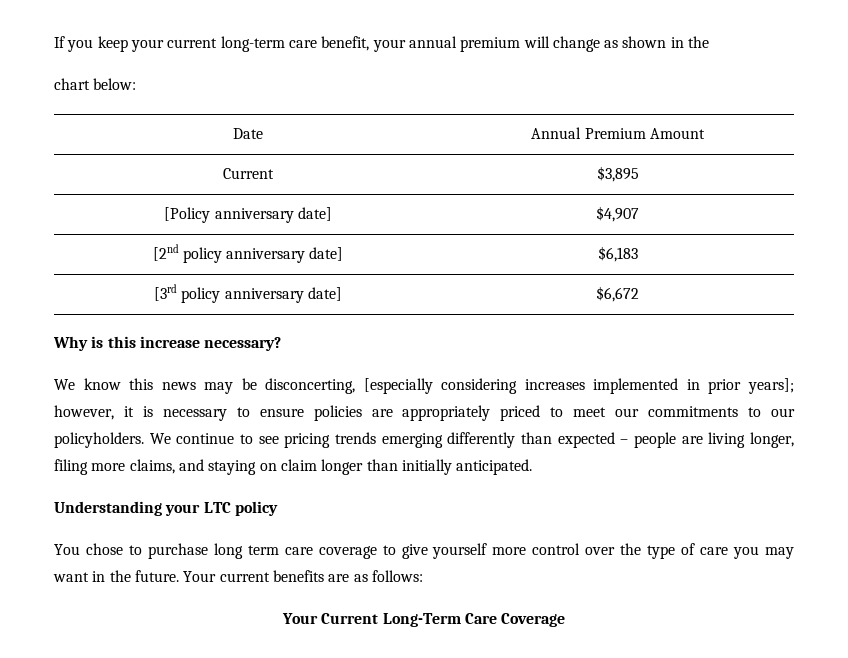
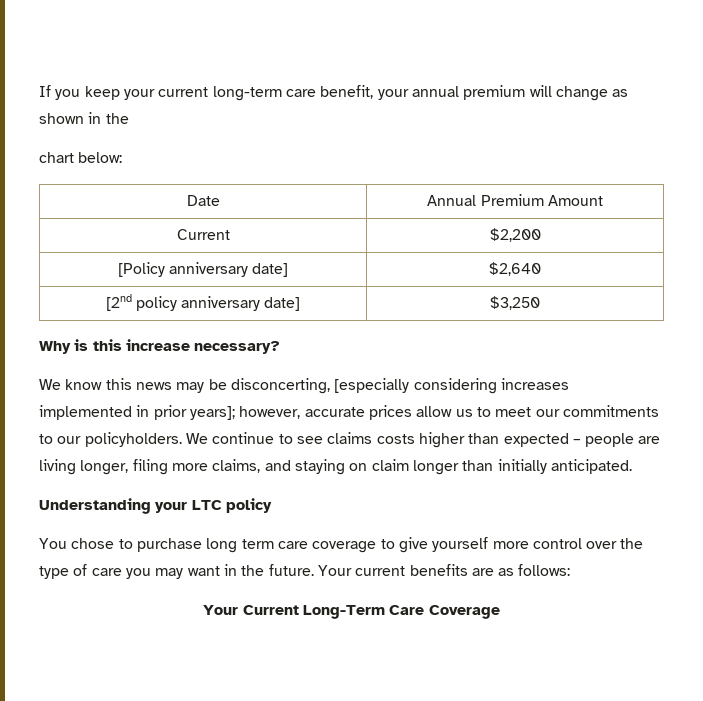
[596,166,639,182] $3,895 -> [489,228,541,242] $2,200
[596,206,639,222] $4,907 -> [489,262,541,276] $2,640
[597,246,638,262] [154,284,342,303] [596,286,639,302] $6,183 // [3rd policy anniversary date] | $6,672 -> [490,296,540,310] $3,250
[123,405,541,421] it is necessary to ensure policies are appropriately priced -> [304,405,473,420] accurate prices allow us
[284,432,516,448] pricing trends emerging differently -> [327,432,465,448] claims costs higher

